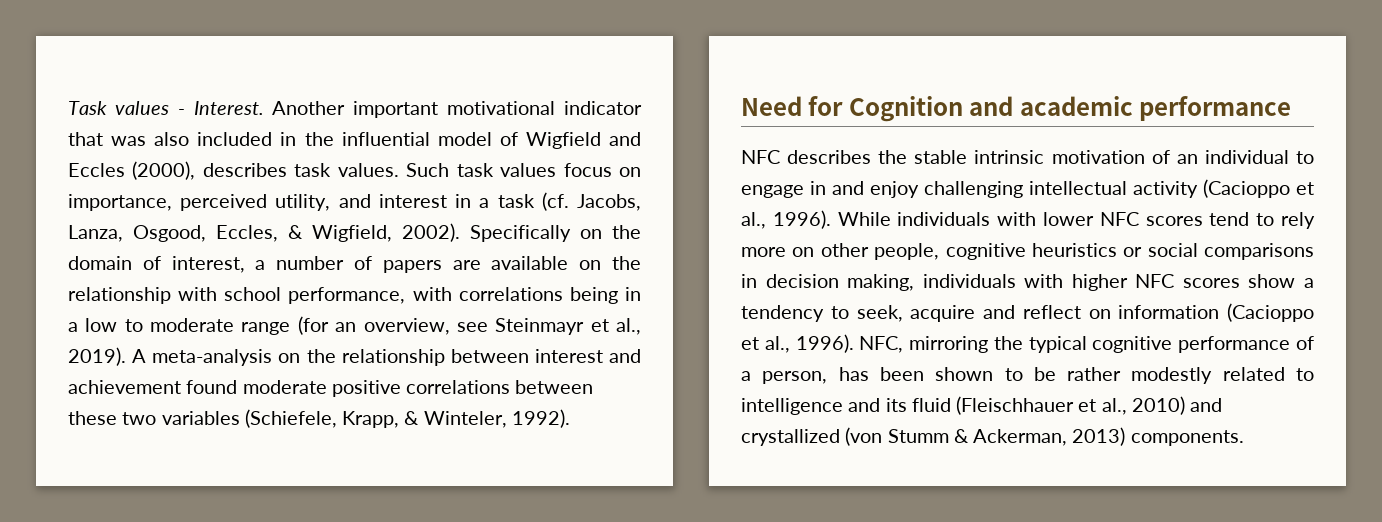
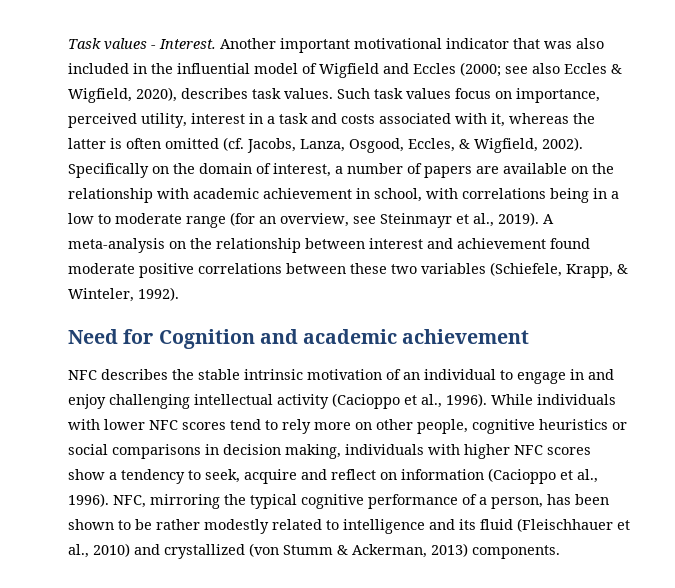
[132,161,196,180] (2000), -> [460,62,622,77] [68,87,177,103] (2000; see also Eccles & Wigfield, 2020),
[338,194,371,208] and -> (187, 120) none
(535, 201) none -> [311,113,595,127] [68,138,219,149] and costs associated with it, whereas the latter is often omitted
[224,287,406,304] school performance, -> [193,188,422,202] academic achievement in school,
[1139,96,1292,121] performance -> [402,329,530,344] achievement

